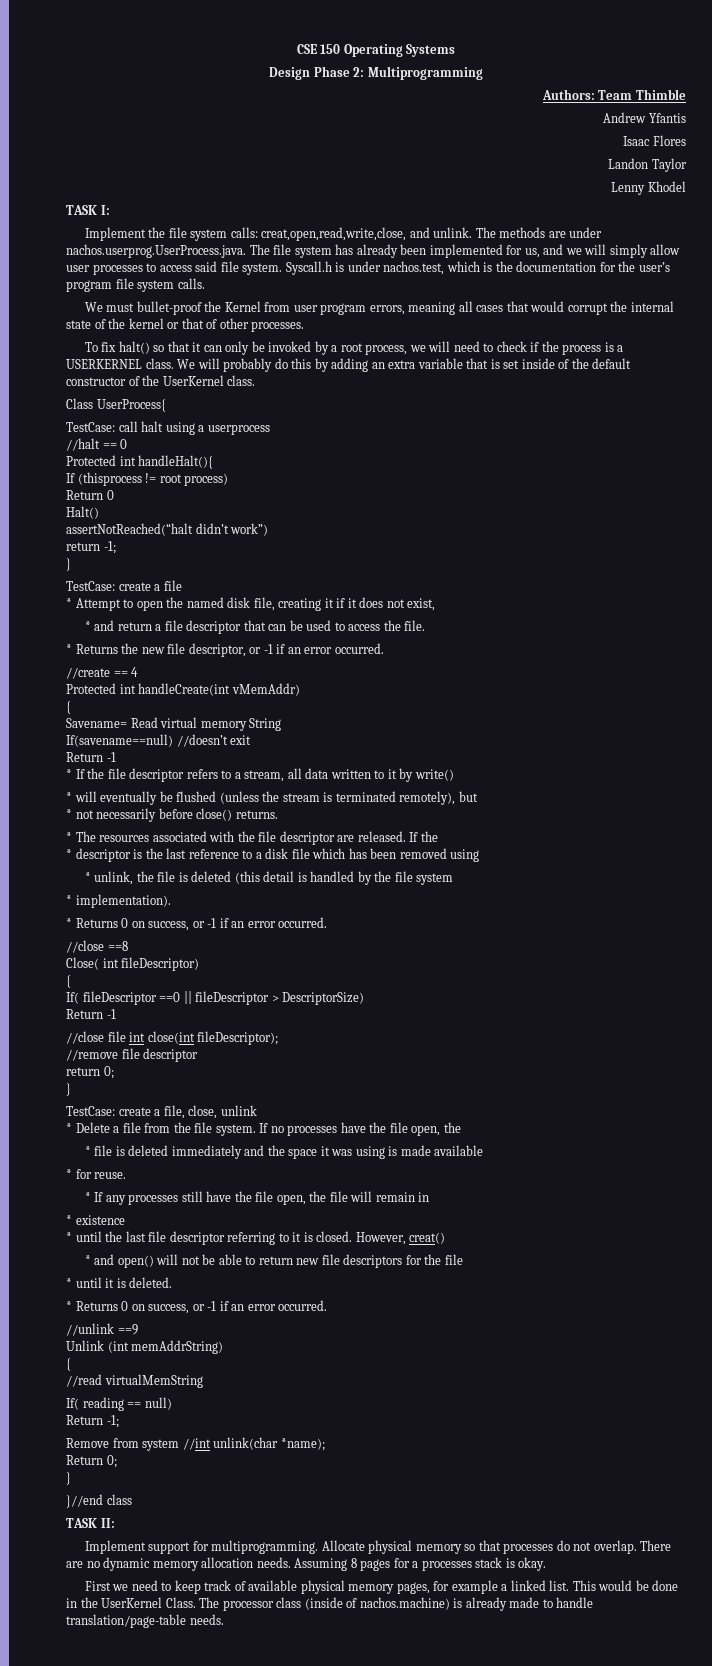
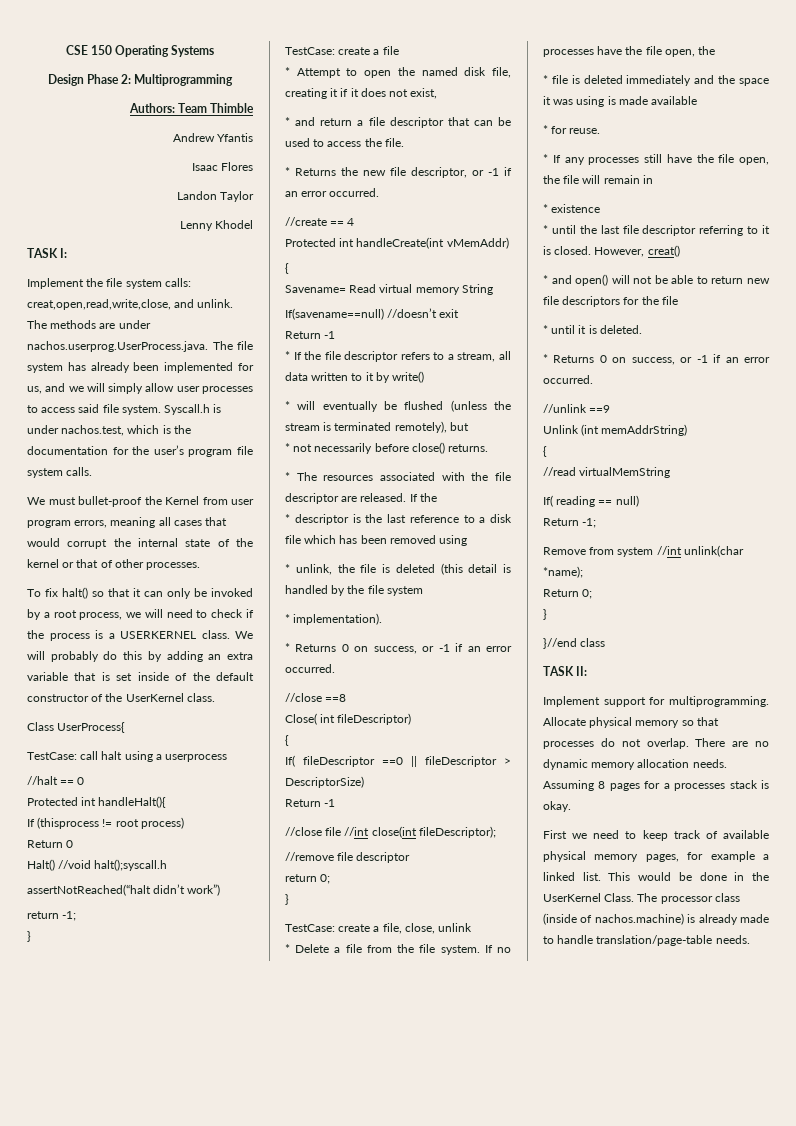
(99, 512) none -> [58,859,168,871] //void halt();syscall.h
[129,1032,146,1042] int -> [344,827,370,836] //int

